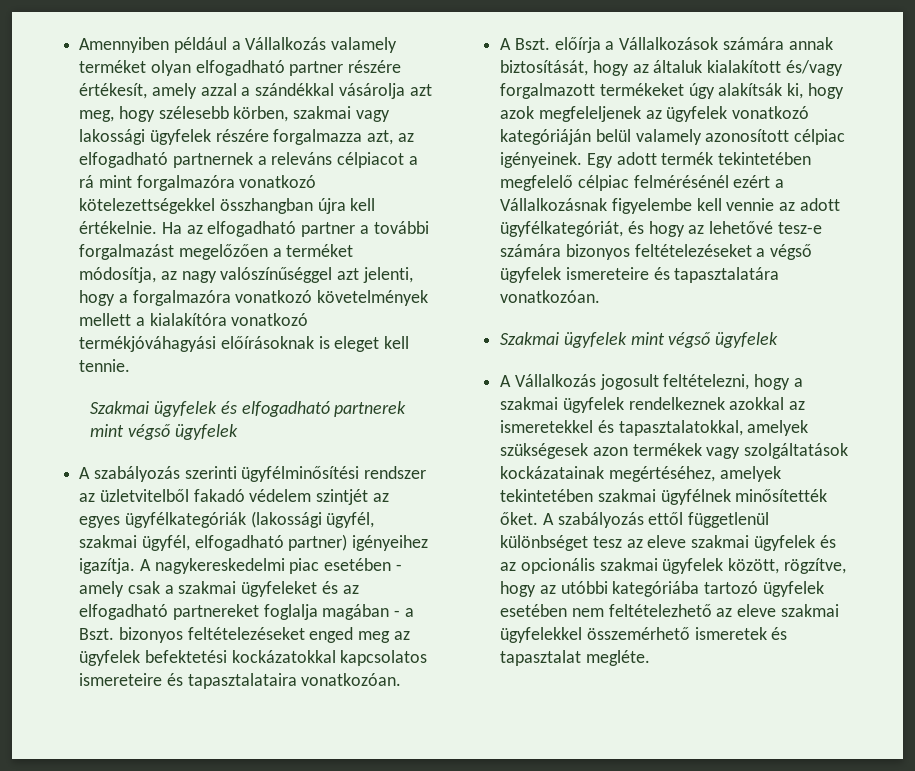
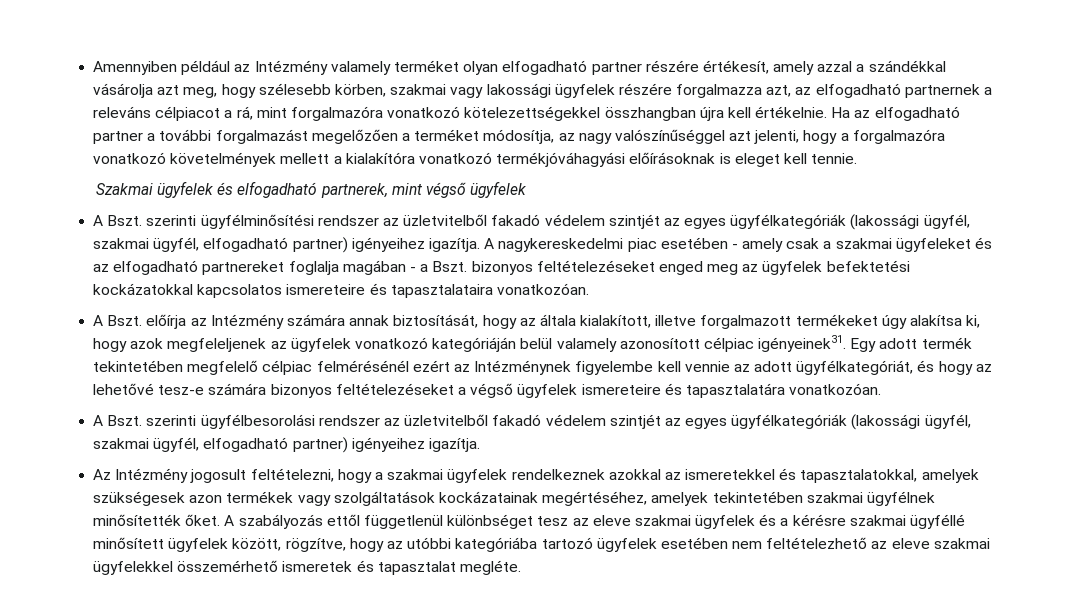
[231,37,327,50] a Vállalkozás -> [234,60,328,75] az Intézmény
[79,175,95,188] rá -> [236,106,253,120] rá,
[334,401,407,417] [90,424,238,440] [79,466,180,482] partnerek mint végső ügyfelek // A szabályozás -> [320,181,527,198] [93,215,143,226] partnerek, mint végső ügyfelek // A Bszt.
[605,37,719,50] a Vállalkozások -> [190,314,284,329] az Intézmény
[653,60,843,76] általuk kialakított és/vagy -> [539,314,697,328] általa kialakított, illetve
[718,83,783,96] alakítsák -> [910,315,963,326] alakítsa
[500,152,583,168] igényeinek. -> [758,335,847,352] igényeinek31.
[775,179,785,188] [500,198,608,211] a Vállalkozásnak -> [453,360,572,375] az Intézménynek
[500,332,779,348] [500,374,596,387] Szakmai ügyfelek mint végső ügyfelek // A Vállalkozás -> [93,414,971,430] [93,437,480,453] [93,468,189,483] A Bszt. szerinti ügyfélbesorolási rendszer az üzletvitelből fakadó védelem szintjét az egyes ügyfélkategóriák (lakossági ügyfél, szakmai ügyfél, elfogadható partner) igényeihez igazítja. // Az Intézmény
[500,558,658,574] az opcionális szakmai -> [780,514,966,529] [93,537,165,549] a kérésre szakmai ügyféllé minősített

